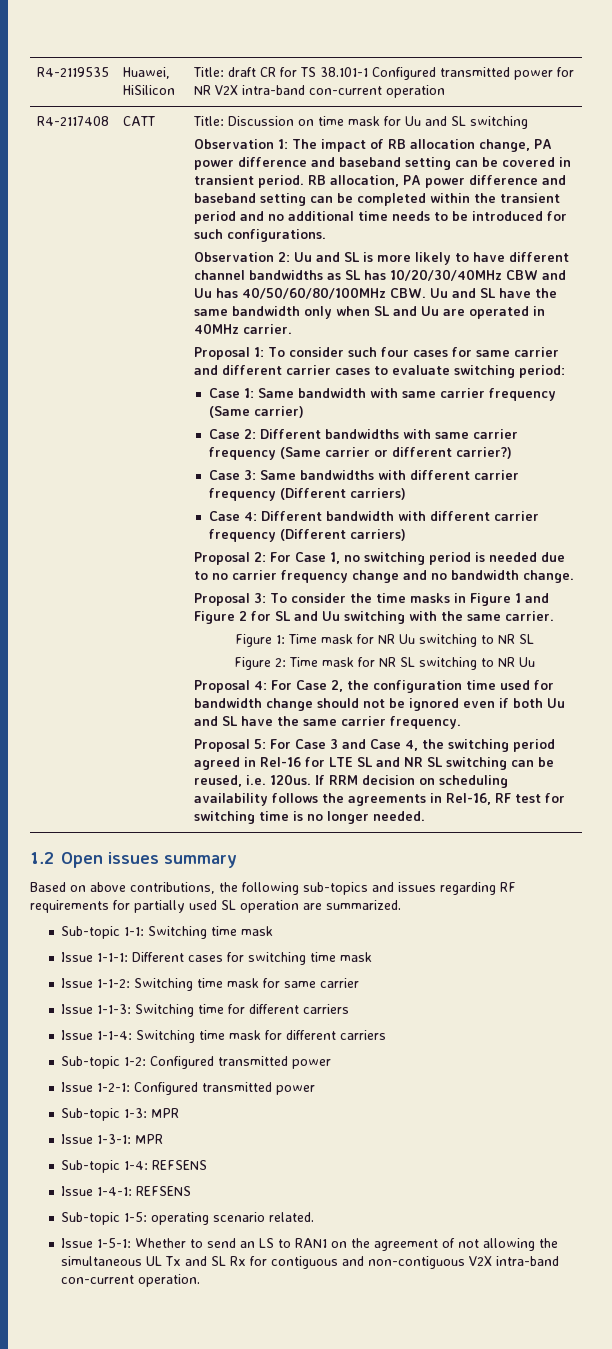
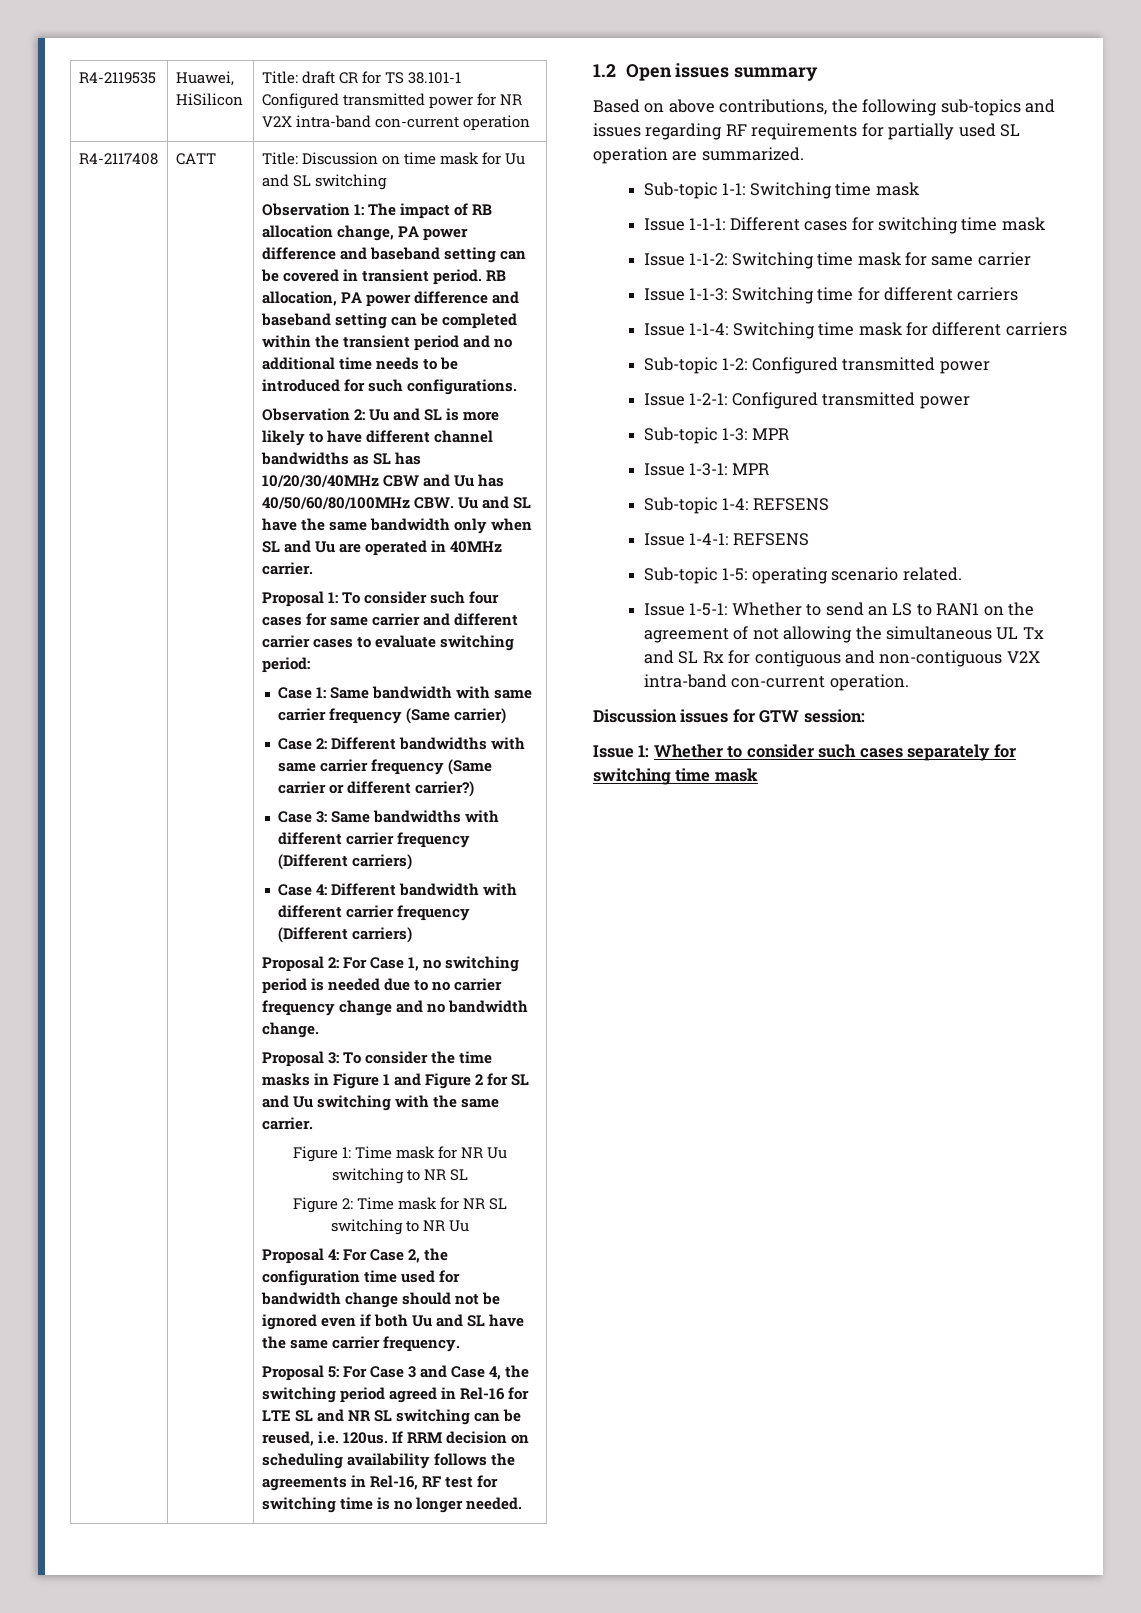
(201, 1280) none -> [593,709,865,723] [593,744,1016,761] [593,768,758,785] // Discussion issues for GTW session: // Issue 1: Whether to consider such cases separately for switching time mask

